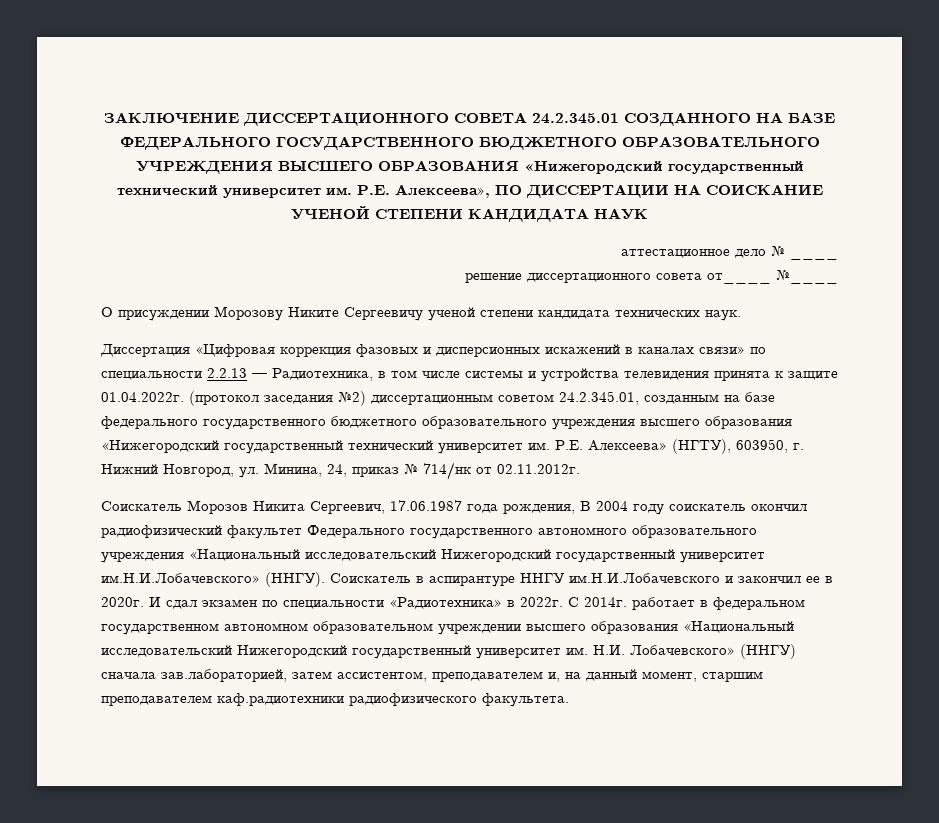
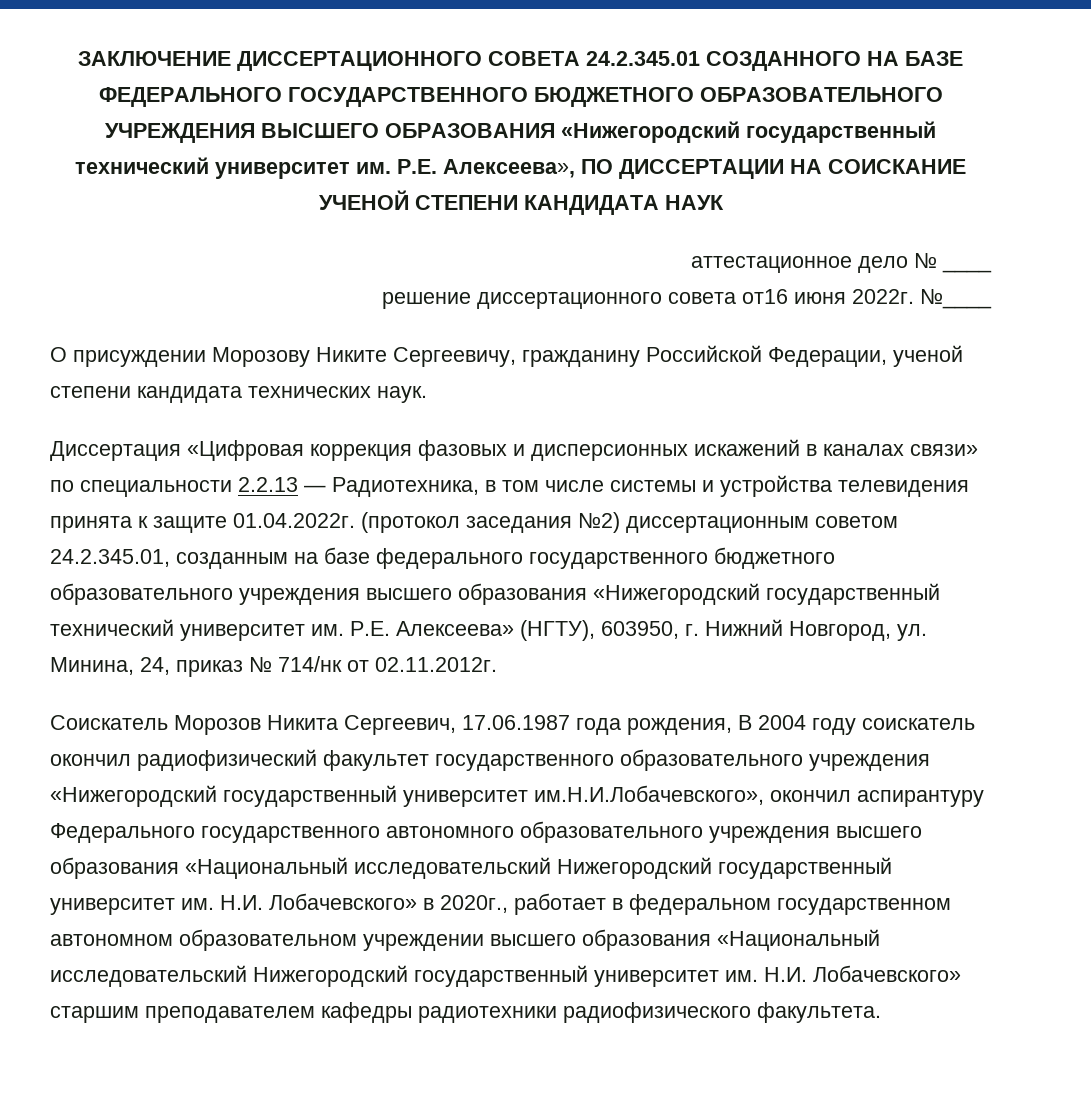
[707,273,771,284] от____ -> [742,289,914,304] от16 июня 2022г.
[344,307,423,321] Сергеевичу -> [393,345,887,367] Сергеевичу, гражданину Российской Федерации,
(302, 532) none -> [435,749,930,771] [50,785,984,807] государственного образовательного учреждения «Нижегородский государственный университет им.Н.И.Лобачевского», окончил аспирантуру
[189,549,765,563] [101,572,833,587] [101,597,627,609] «Национальный исследовательский Нижегородский государственный университет им.Н.И.Лобачевского» (ННГУ). Соискатель в аспирантуре ННГУ им.Н.И.Лобачевского и закончил ее в 2020г. И сдал экзамен по специальности «Радиотехника» в 2022г. С 2014г. -> [836,826,922,838] [50,857,892,879] [50,893,508,915] высшего образования «Национальный исследовательский Нижегородский государственный университет им. Н.И. Лобачевского» в 2020г.,
[740,644,796,659] [101,669,763,682] [101,693,344,706] (ННГУ) сначала зав.лабораторией, затем ассистентом, преподавателем и, на данный момент, старшим преподавателем каф.радиотехники -> [50,1002,557,1023] старшим преподавателем кафедры радиотехники

